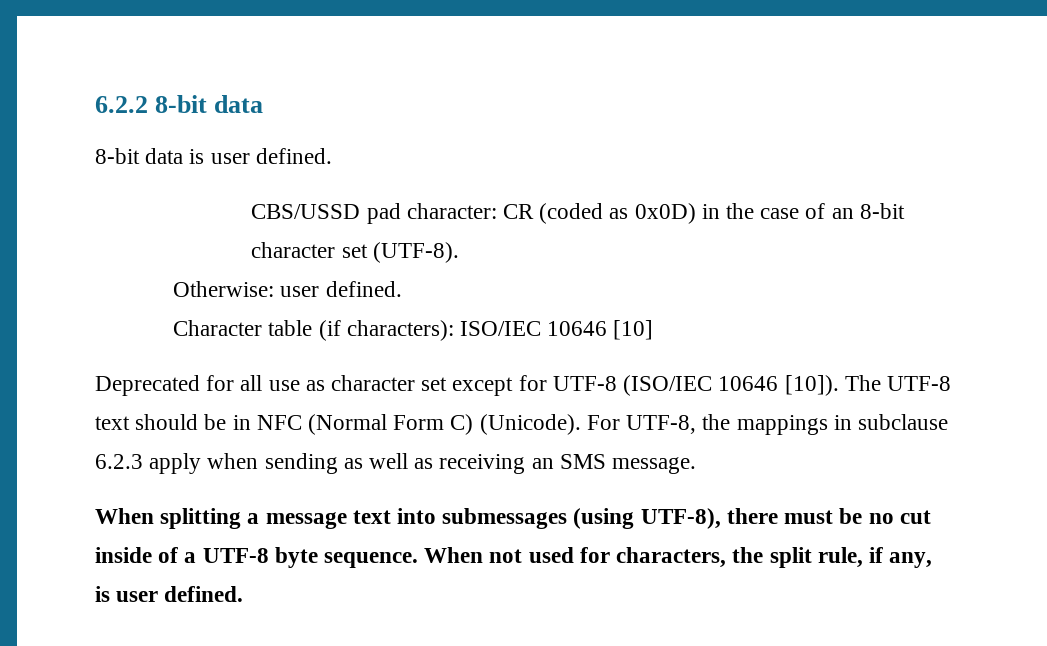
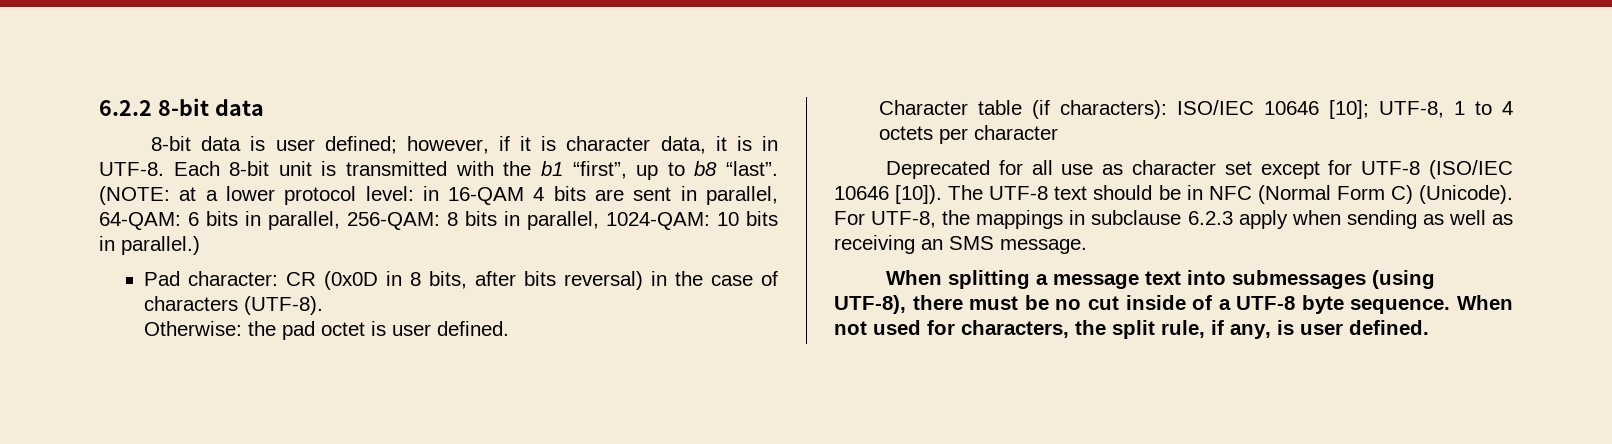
[255,148,332,164] [251,203,905,224] [251,242,459,263] [173,281,275,297] defined. // CBS/USSD pad character: CR (coded as 0x0D) in the case of an 8-bit character set (UTF-8). // Otherwise: -> [324,136,779,154] [99,161,779,180] [99,186,778,205] [99,211,778,230] [99,236,200,255] [144,271,779,290] [144,296,324,315] [144,321,387,340] defined; however, if it is character data, it is in UTF-8. Each 8-bit unit is transmitted with the b1 “first”, up to b8 “last”. (NOTE: at a lower protocol level: in 16-QAM 4 bits are sent in parallel, 64-QAM: 6 bits in parallel, 256-QAM: 8 bits in parallel, 1024-QAM: 10 bits in parallel.) // Pad character: CR (0x0D in 8 bits, after bits reversal) in the case of characters (UTF-8). // Otherwise: the pad octet is
[613,320,654,340] [10] -> [1329,100,1513,119] [879,125,1059,144] [10]; UTF-8, 1 to 4 octets per character

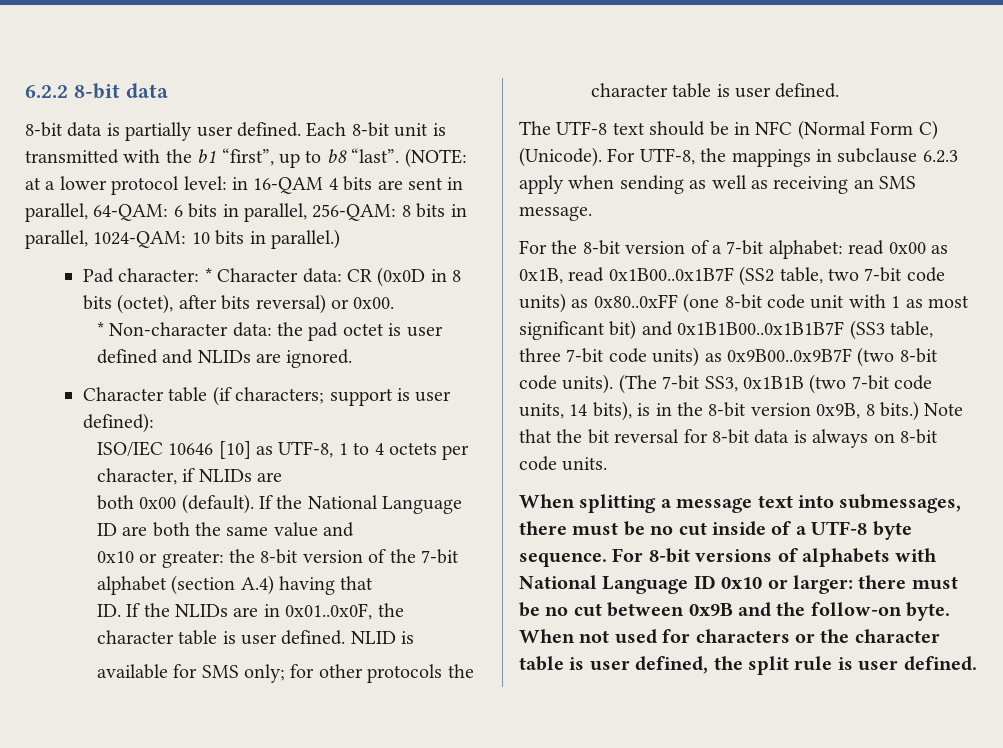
[275,136,779,154] [99,162,164,176] user defined; however, if it is character data, it is in UTF-8. -> [125,122,301,141] partially user defined.
(279, 278) none -> [204,268,342,283] * Character data:
[429,271,468,289] bits, -> [82,294,174,314] bits (octet),
[651,271,779,286] [144,296,324,315] [144,321,243,336] in the case of characters (UTF-8). // Otherwise: -> [330,297,395,309] [96,322,272,337] or 0x00. // * Non-character data:
[437,321,510,336] [879,100,1370,119] defined. // Character table (if characters): ISO/IEC 10646 [10]; -> [96,349,353,368] [82,386,452,406] [82,413,154,433] [96,441,274,459] defined and NLIDs are ignored. // Character table (if characters; support is user defined): // ISO/IEC 10646 [10] as
[974,125,1059,140] [886,160,1513,179] [834,185,943,204] character // Deprecated for all use as character set except for UTF-8 (ISO/IEC 10646 [10]). -> [96,468,283,485] [96,494,463,514] [96,522,355,537] [96,549,460,568] [96,575,374,595] [96,603,404,620] [96,630,415,645] [96,664,474,683] [590,83,840,98] character, if NLIDs are // both 0x00 (default). If the National Language ID are both the same value and // 0x10 or greater: the 8-bit version of the 7-bit alphabet (section A.4) having that // ID. If the NLIDs are in 0x01..0x0F, the character table is user defined. NLID is // available for SMS only; for other protocols the character table is user defined. //
(1087, 246) none -> [519,240,948,259] [519,266,945,286] [519,293,969,313] [519,320,933,340] [519,347,938,367] [519,374,933,394] [519,401,964,421] [519,429,938,448] [519,456,608,471] // For the 8-bit version of a 7-bit alphabet: read 0x00 as 0x1B, read 0x1B00..0x1B7F (SS2 table, two 7-bit code units) as 0x80..0xFF (one 8-bit code unit with 1 as most significant bit) and 0x1B1B00..0x1B1B7F (SS3 table, three 7-bit code units) as 0x9B00..0x9B7F (two 8-bit code units). (The 7-bit SS3, 0x1B1B (two 7-bit code units, 14 bits), is in the 8-bit version 0x9B, 8 bits.) Note that the bit reversal for 8-bit data is always on 8-bit code units.
[1232,270,1436,289] [834,295,906,314] submessages (using UTF-8), -> [839,494,962,513] submessages,
[1457,295,1513,310] [834,320,1271,339] When not used for characters, the split rule, if any, -> [612,548,938,567] [519,575,958,594] [519,602,951,621] [519,629,940,644] [519,656,833,675] For 8-bit versions of alphabets with National Language ID 0x10 or larger: there must be no cut between 0x9B and the follow-on byte. When not used for characters or the character table is user defined, the split rule

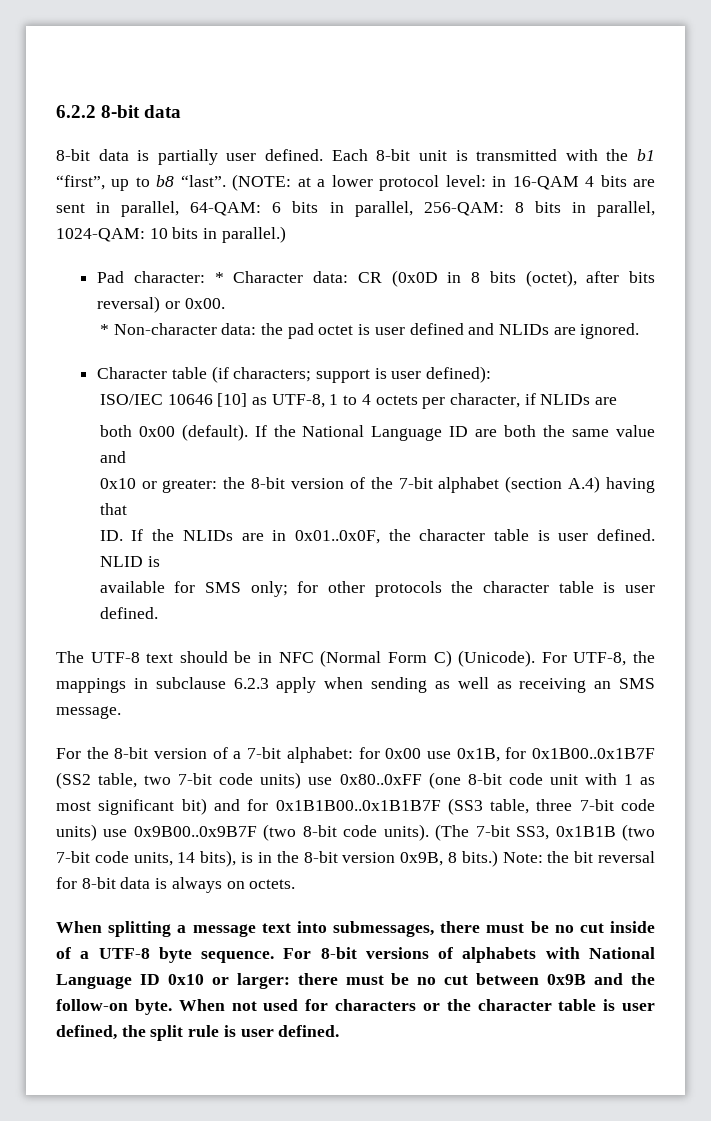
[848,240,948,255] [519,267,605,284] read 0x00 as 0x1B, read -> [358,747,527,762] for 0x00 use 0x1B, for
[571,299,589,308] as -> [308,777,333,785] use
(673, 328) none -> [247,799,269,811] for
[704,353,722,362] as -> [103,829,128,837] use
[924,403,964,416] [519,429,552,443] Note that -> [502,852,543,863] Note:
[899,429,938,444] [519,456,608,471] 8-bit code units. -> [249,879,296,889] octets.

